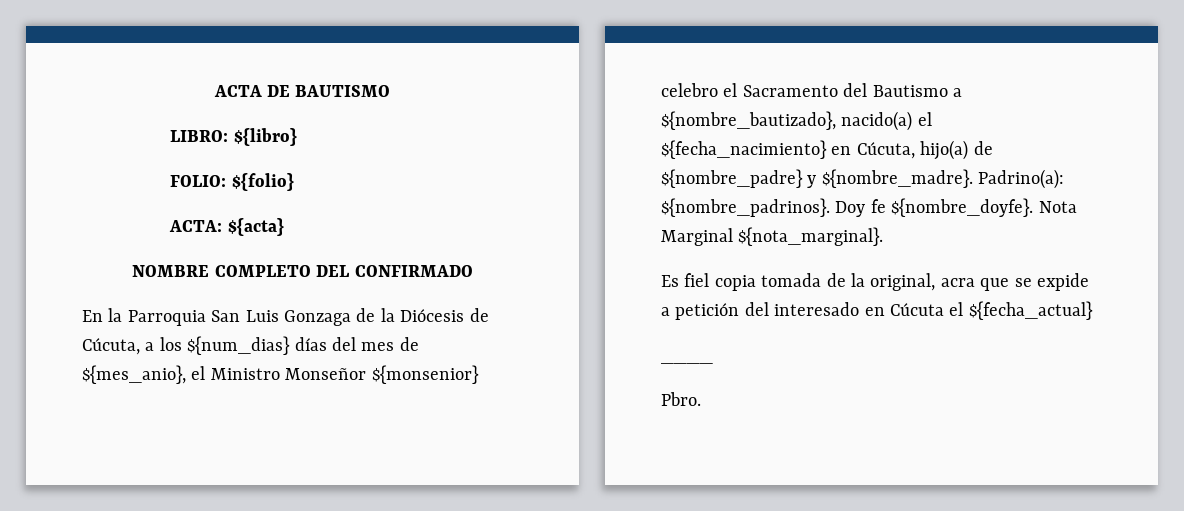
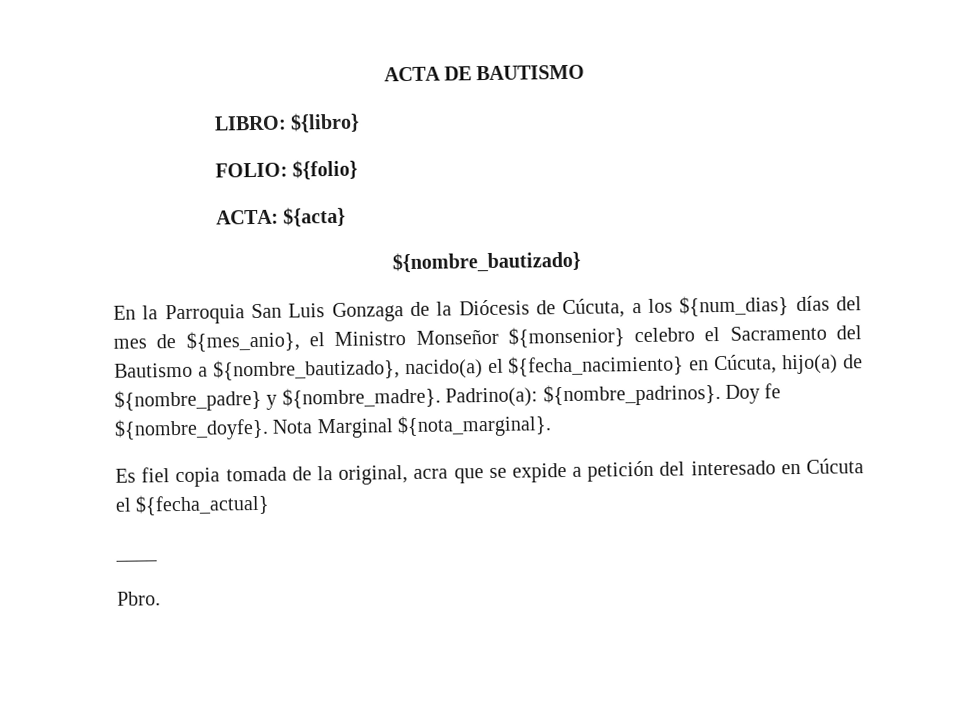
[132,265,473,277] NOMBRE COMPLETO DEL CONFIRMADO -> [392,250,581,274] ${nombre_bautizado}

